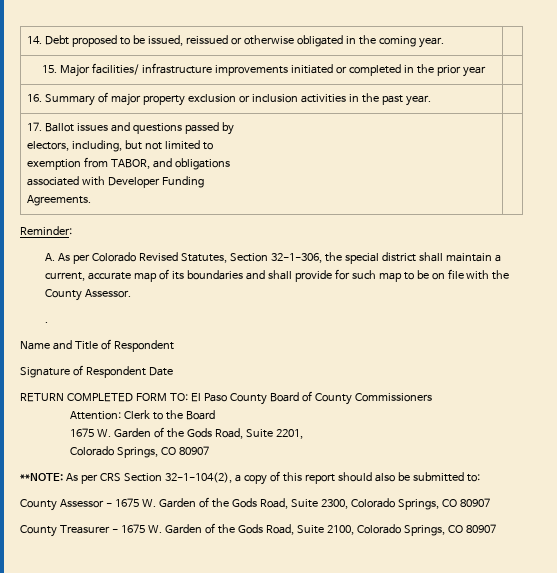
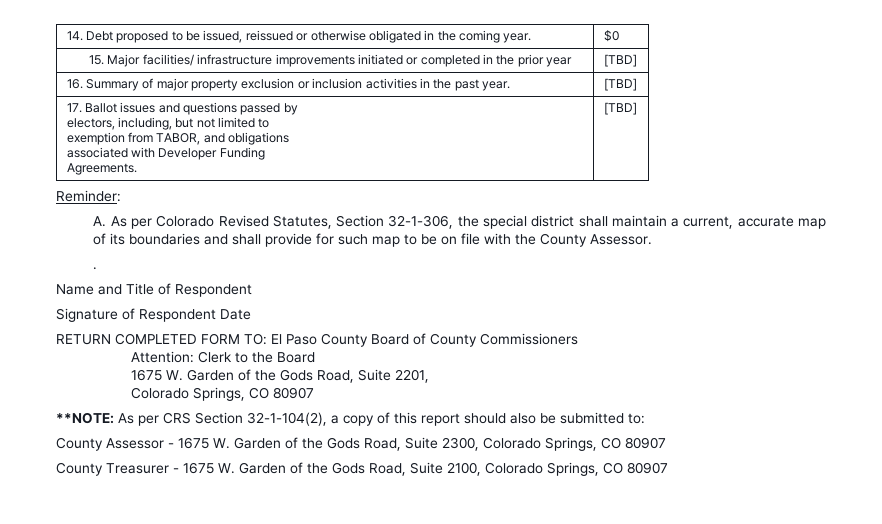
(444, 42) none -> [603,30,619,42] $0
(486, 71) none -> [603,54,637,67] [TBD]
(431, 100) none -> [603,78,637,91] [TBD]
(92, 200) none -> [603,102,637,115] [TBD]

